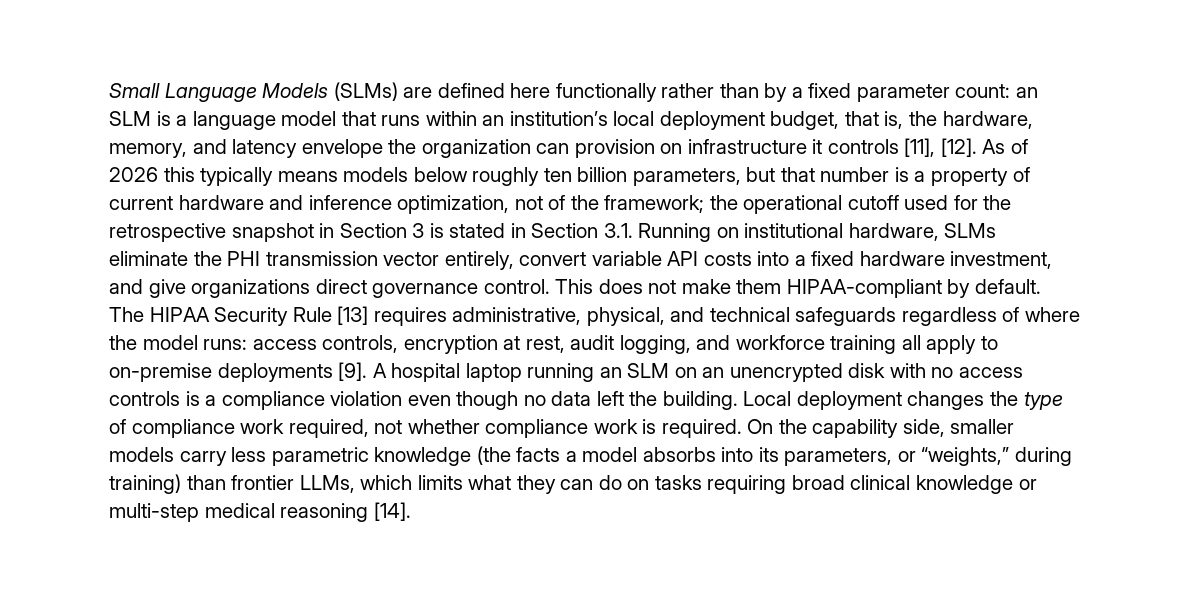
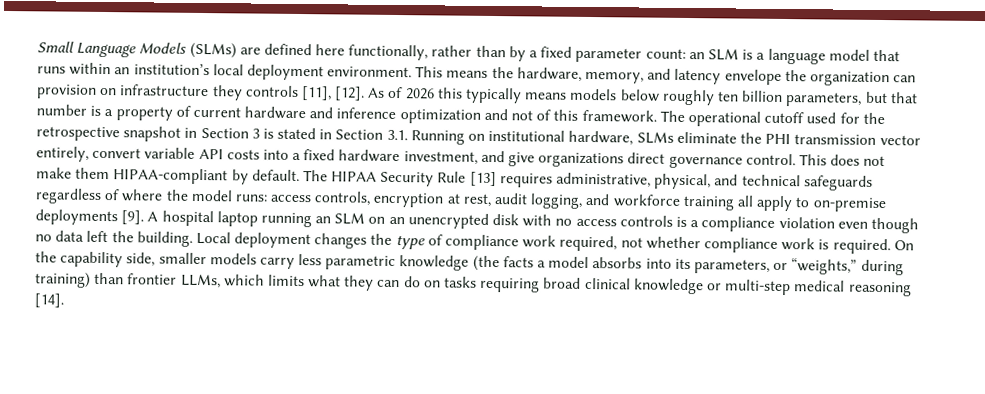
[555,83,657,102] functionally -> [348,44,429,61] functionally,
[770,111,904,130] budget, that is, -> [327,66,489,78] environment. This means
[812,139,823,154] it -> [211,85,243,101] they
[397,195,738,214] optimization, not of the framework; the -> [399,108,685,124] optimization and not of this framework. The

